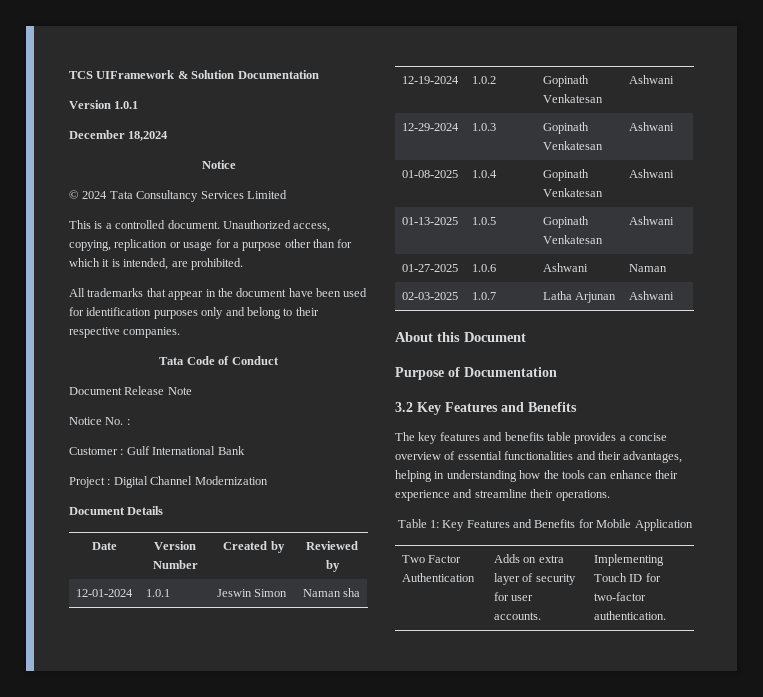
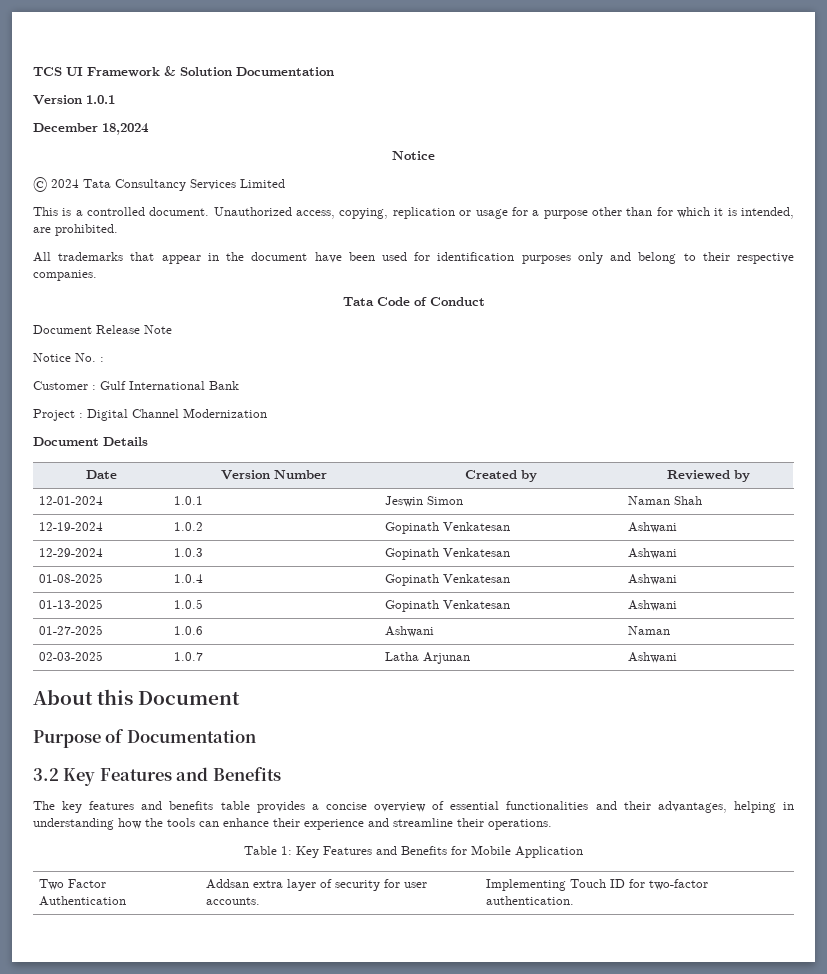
[96,70,175,79] UIFramework -> [66,67,160,77] UI Framework
[343,588,361,597] sha -> [674,496,703,505] Shah
[493,554,537,563] Adds on -> [206,879,250,889] Addsan

